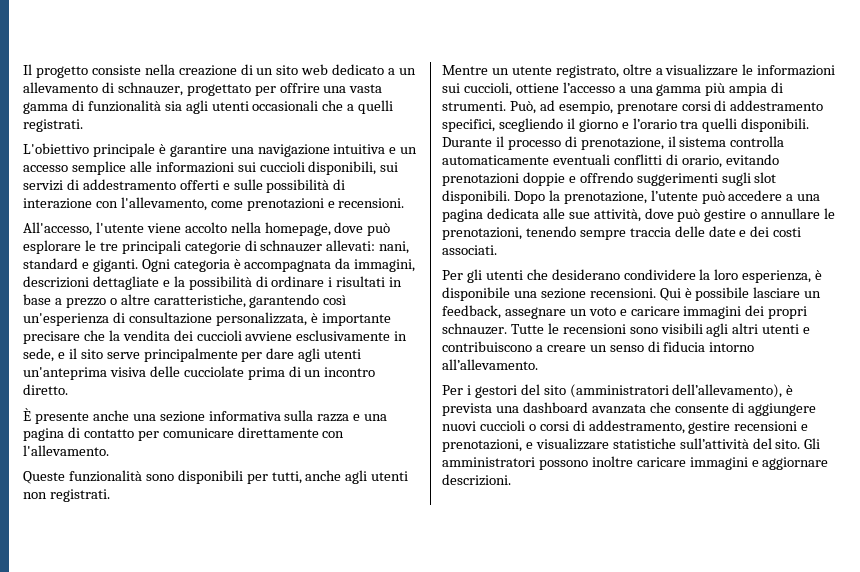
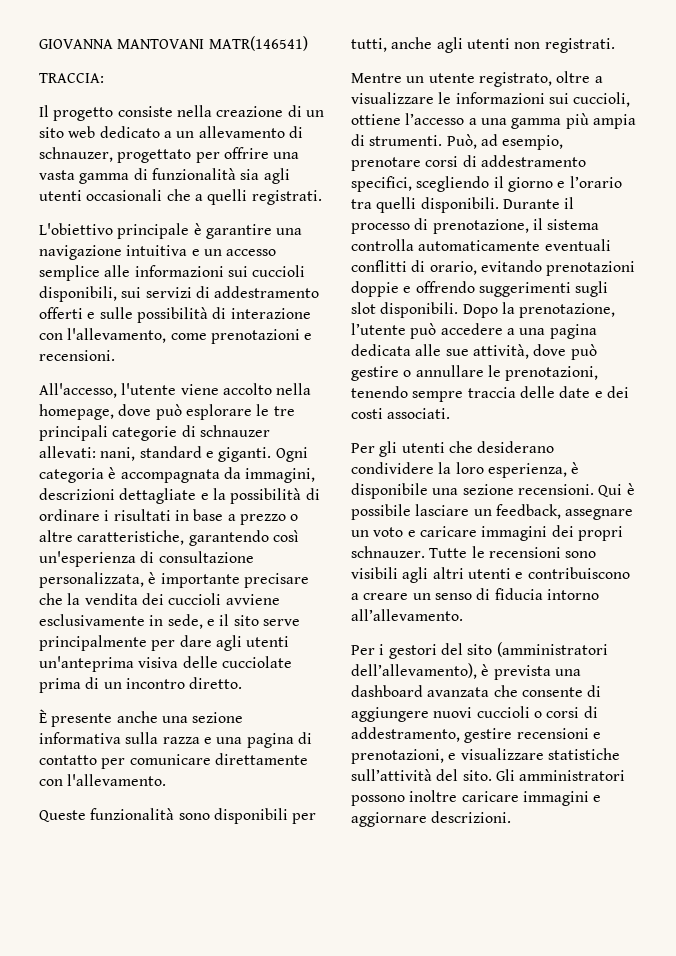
(23, 69) none -> [39,36,308,51] [39,73,104,83] GIOVANNA MANTOVANI MATR(146541) // TRACCIA: //

